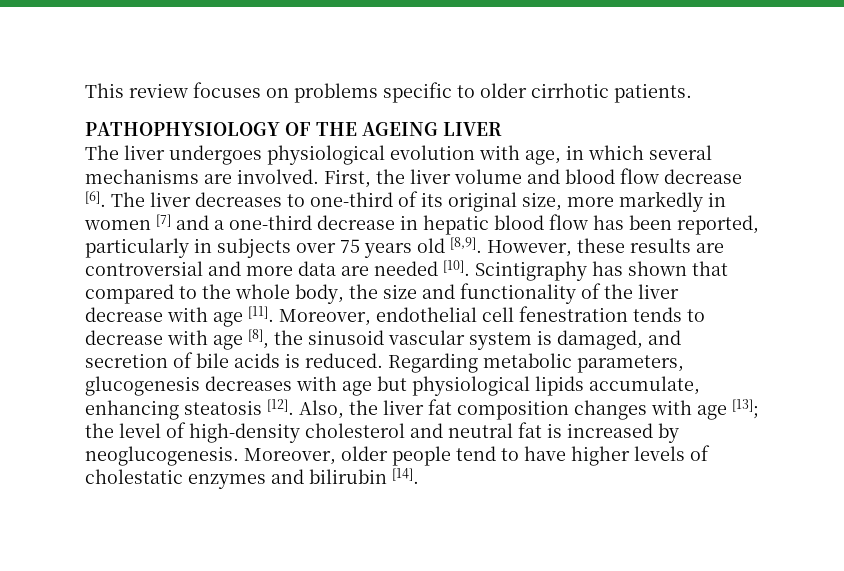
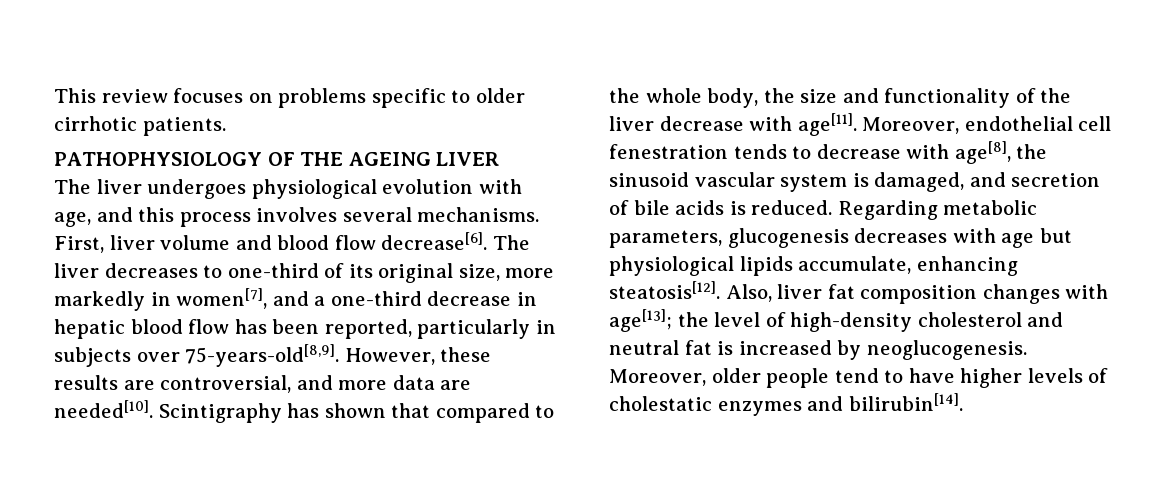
[566,145,712,160] [85,169,405,188] in which several mechanisms are involved. First, the -> [96,207,540,227] [54,236,104,253] and this process involves several mechanisms. First,
[664,169,742,184] [85,191,106,207] decrease [6]. -> [381,232,488,250] decrease[6].
[84,214,171,230] women [7] -> [176,288,268,309] women[7],
[340,237,482,258] 75 years old [8,9]. -> [185,344,340,367] 75-years-old[8,9].
[85,261,203,276] controversial -> [160,375,292,393] controversial,
[374,260,470,276] needed [10]. -> [54,400,153,418] needed[10].
[213,306,274,327] age [11]. -> [797,113,857,136] age[11].
[213,329,269,350] age [8], -> [954,141,1011,164] age[8],
[184,399,378,419] steatosis [12]. Also, the -> [609,281,772,302] steatosis[12]. Also,
[697,399,759,420] age [13]; -> [609,309,672,332] age[13];
[309,468,419,484] bilirubin [14]. -> [848,393,963,411] bilirubin[14].

